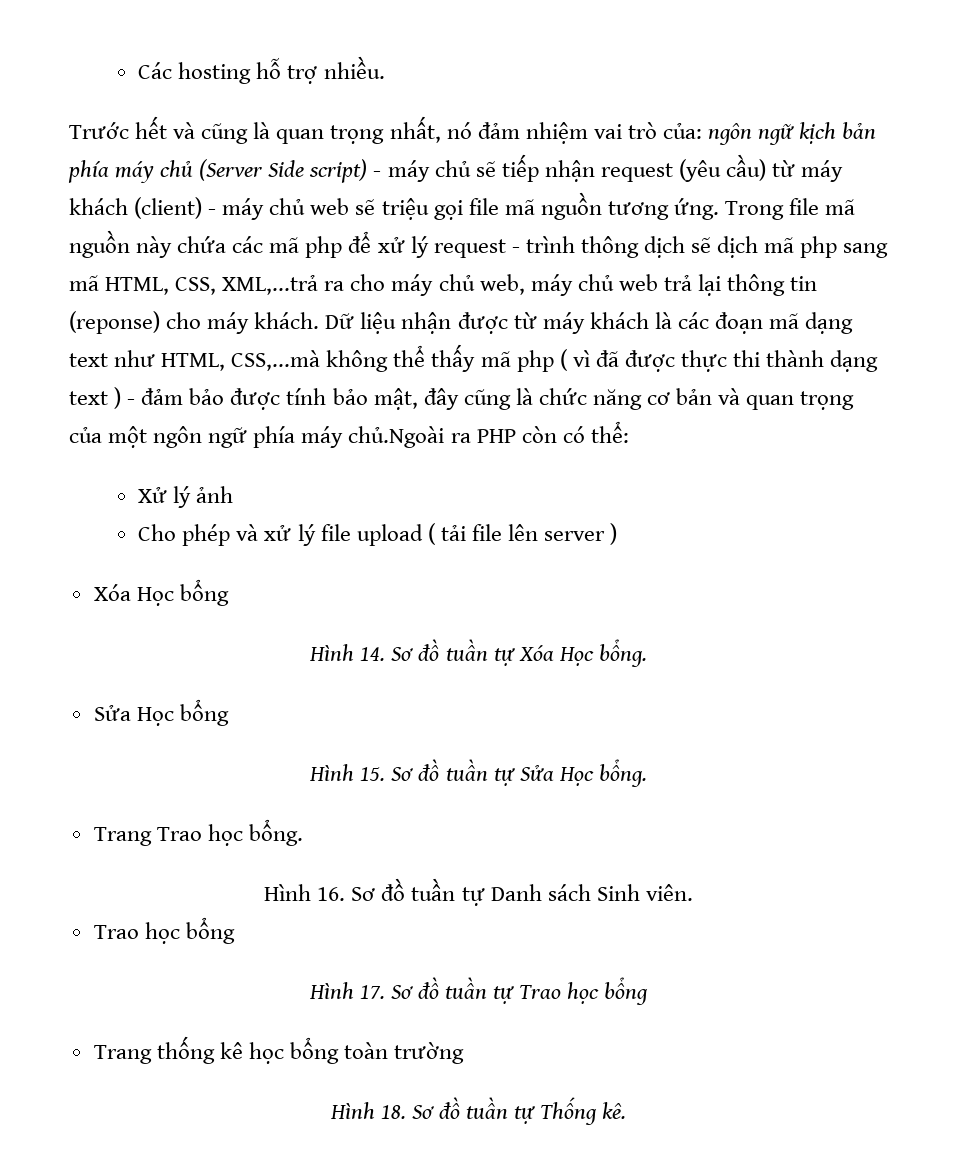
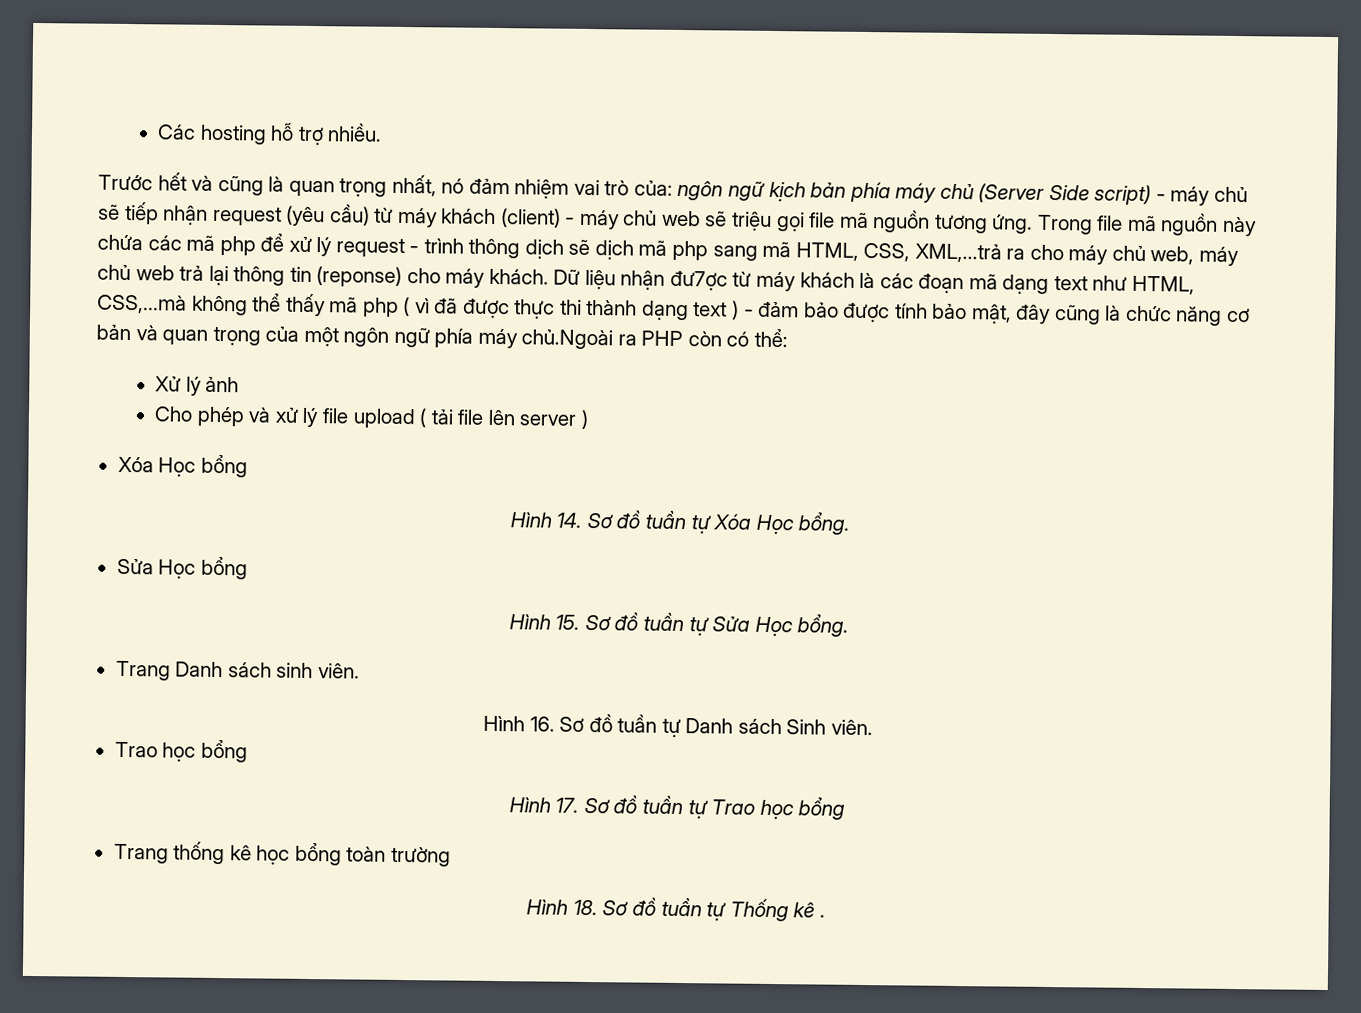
[457,312,508,334] được -> [669,270,728,291] đư7ợc
[156,819,303,846] Trao học bổng. -> [175,661,360,679] Danh sách sinh viên.
[602,1102,627,1119] kê. -> [793,902,826,918] kê .

